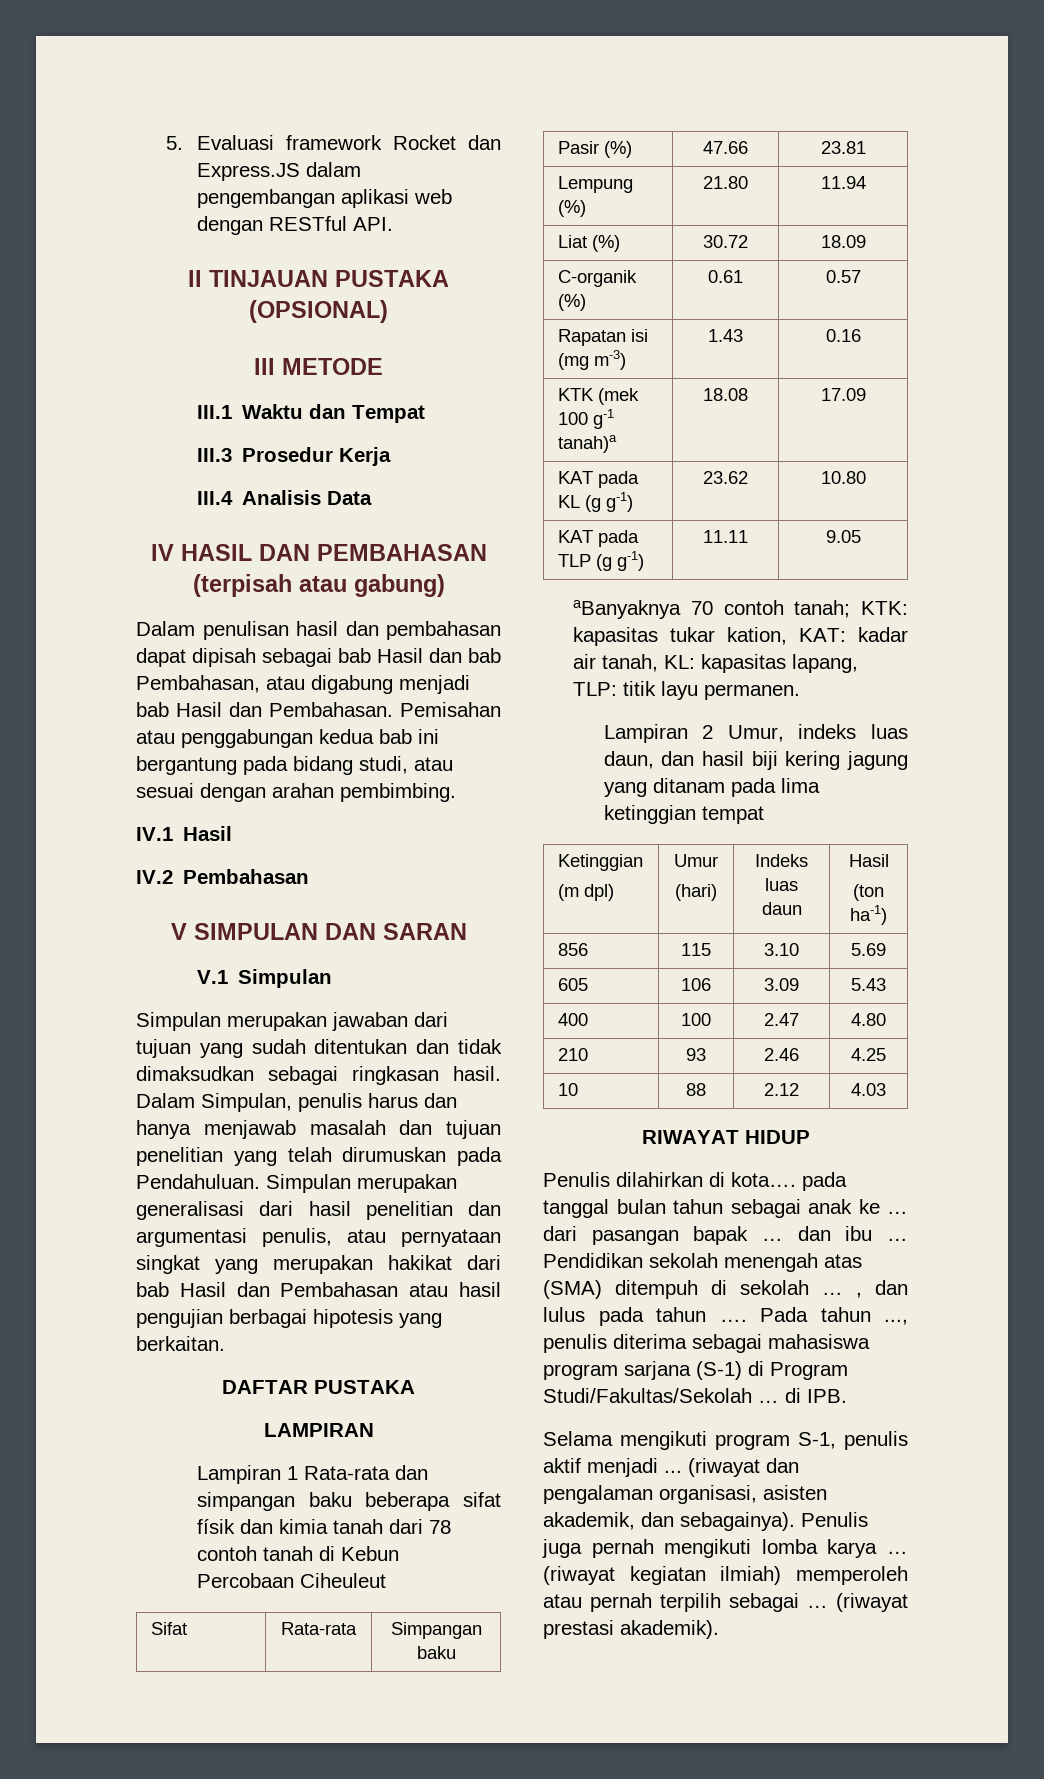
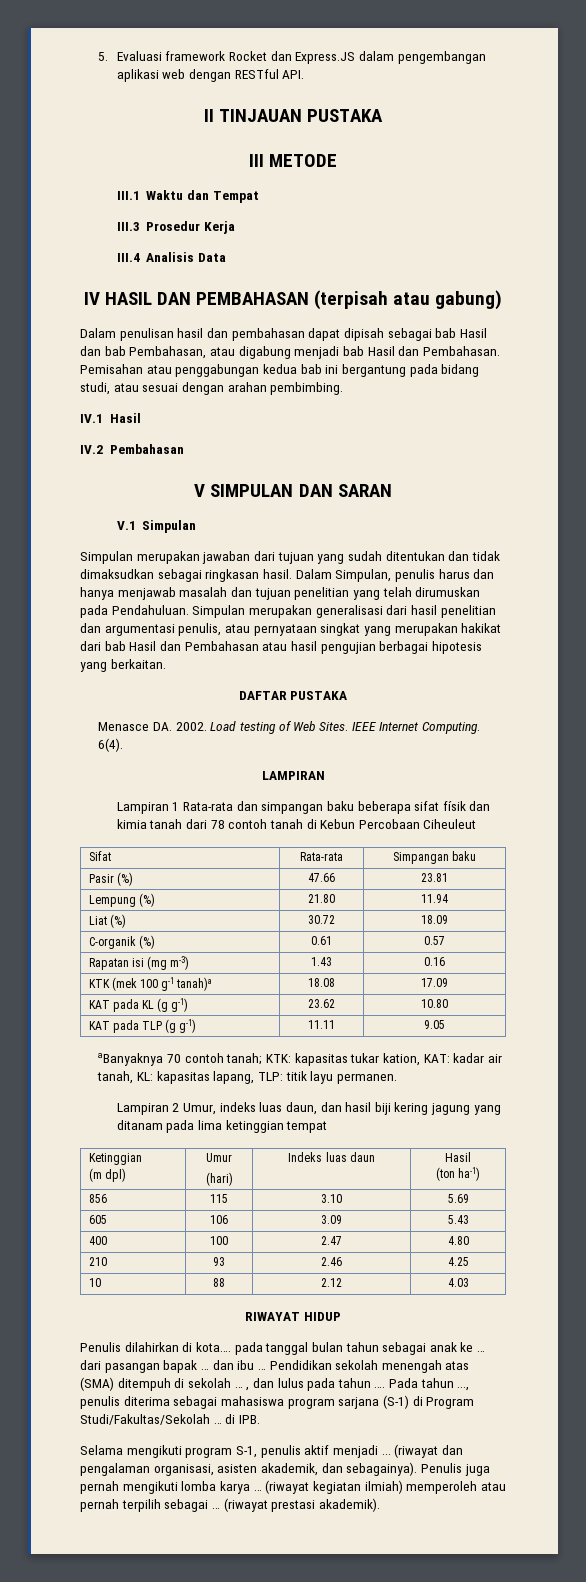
[249,300,388,323] (OPSIONAL) -> (384, 115) none
(415, 1387) none -> [98,721,480,734] [98,738,124,752] // Menasce DA. 2002. Load testing of Web Sites. IEEE Internet Computing. 6(4).

